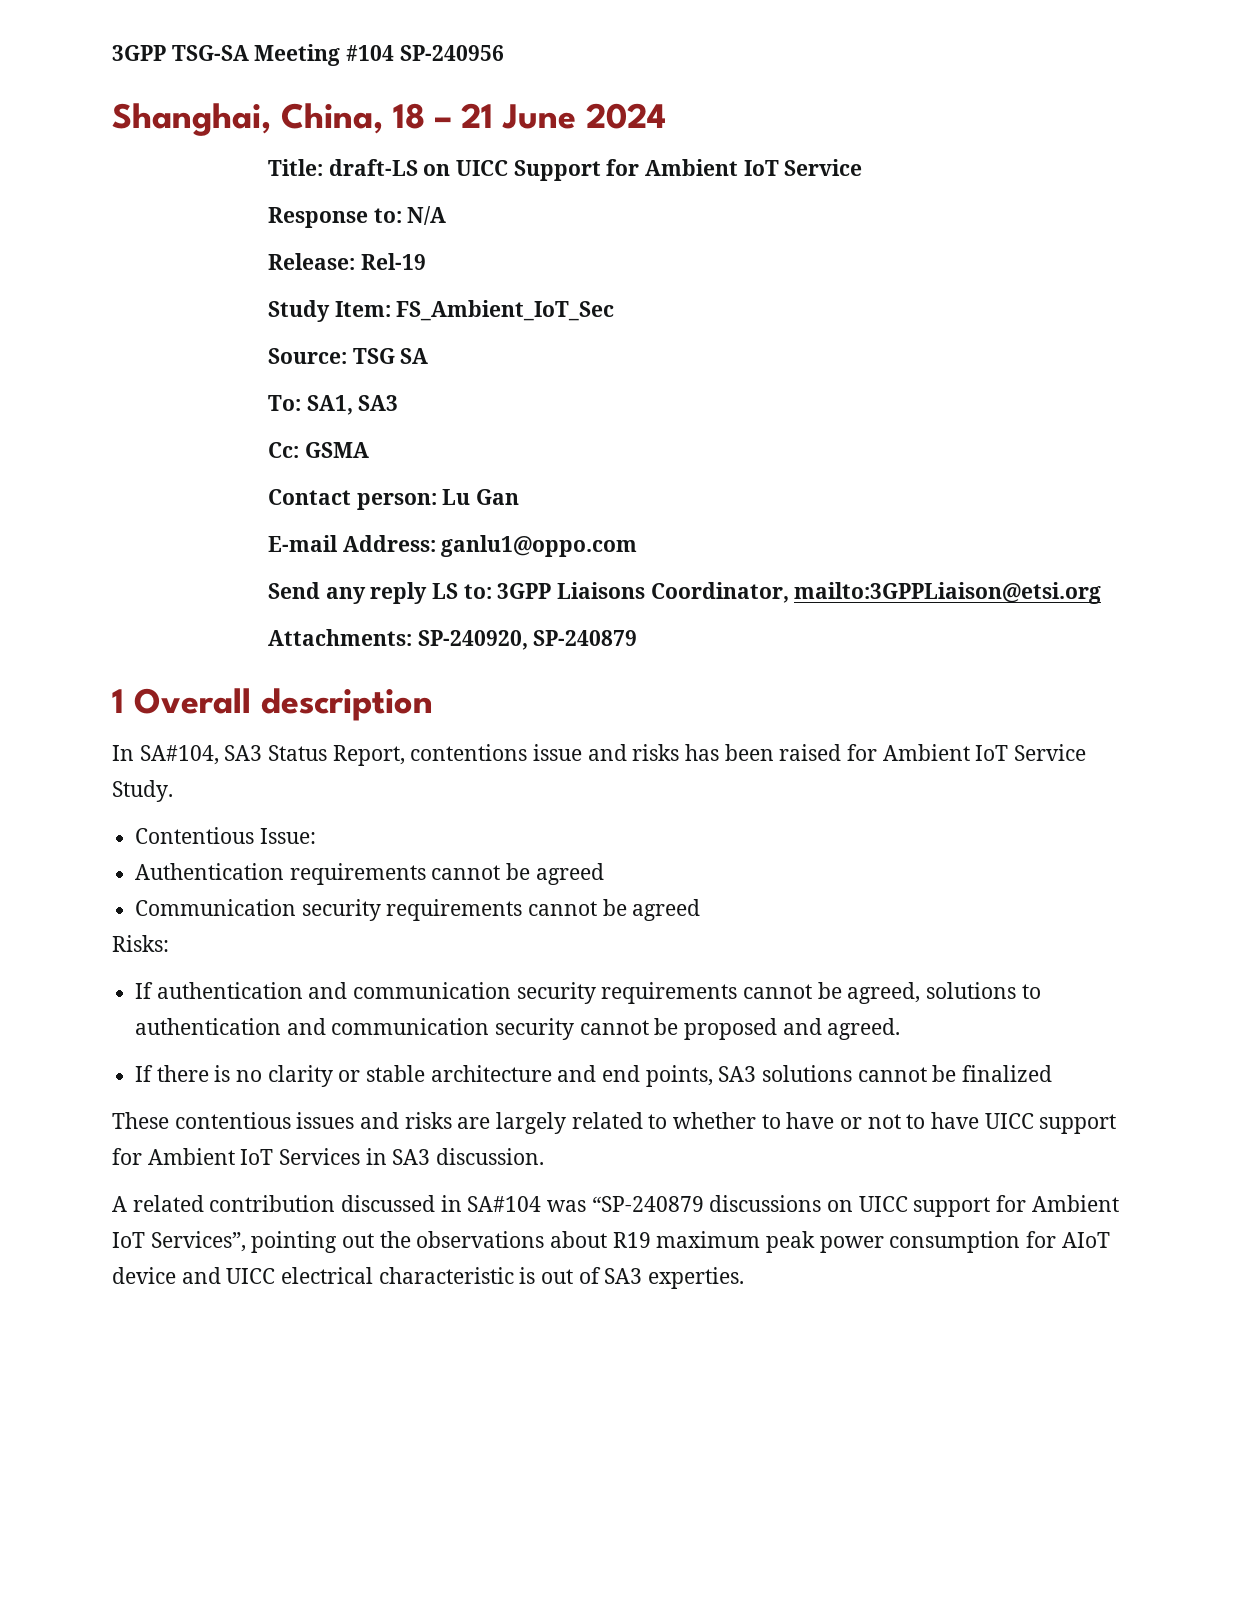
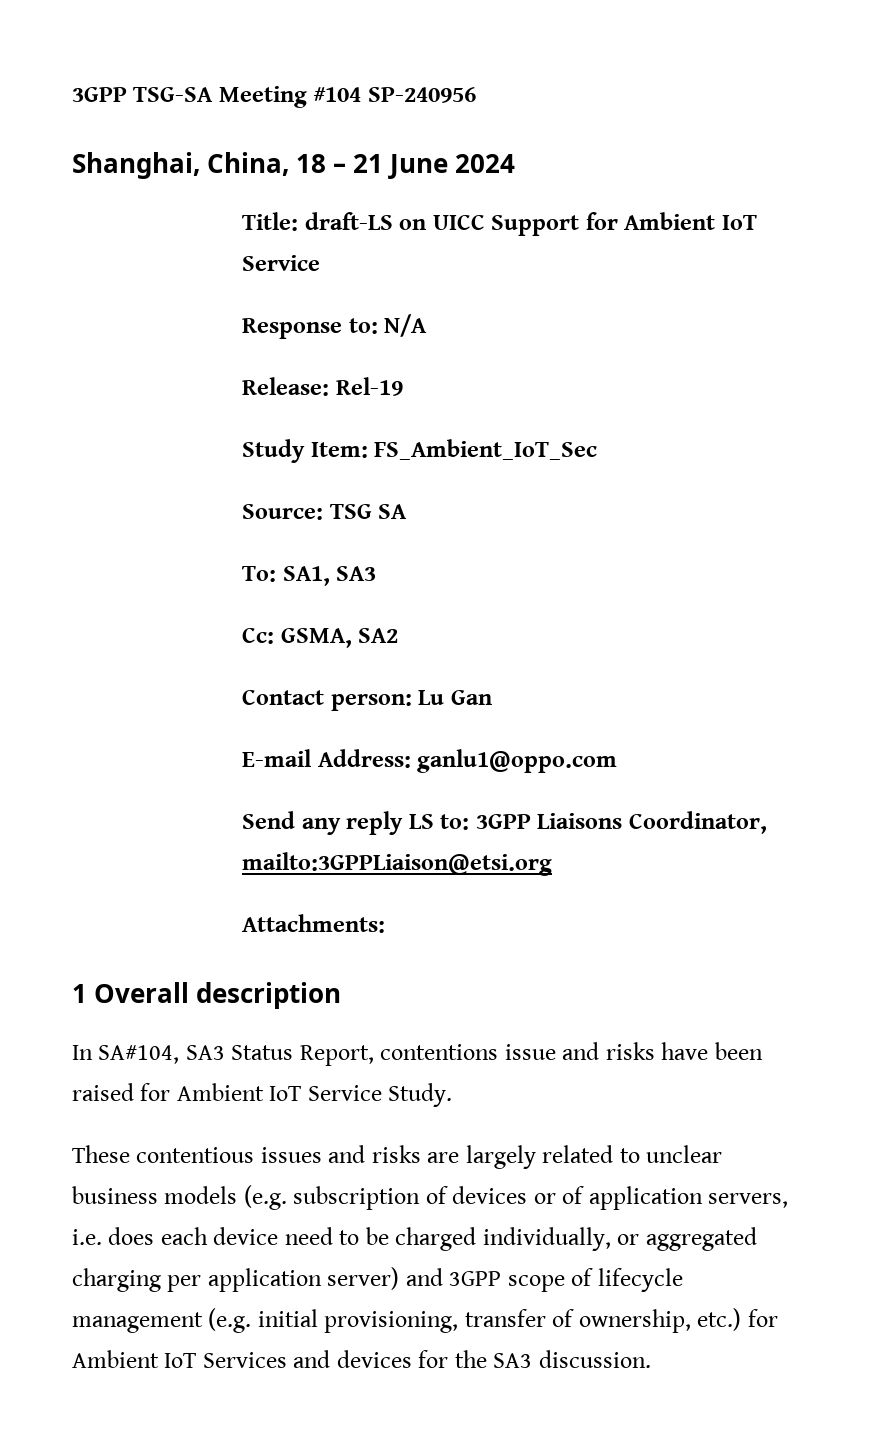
[304,442,369,458] GSMA -> [280,628,399,648] GSMA, SA2
[417,630,638,650] SP-240920, SP-240879 -> (386, 923) none
[685,744,720,761] has -> [661,1042,709,1060] have
[135,827,316,844] [135,863,604,885] [135,899,701,921] [112,935,169,952] [135,982,1041,1004] [135,1018,901,1040] [135,1065,1053,1087] // Contentious Issue: // Authentication requirements cannot be agreed // Communication security requirements cannot be agreed // Risks: // If authentication and communication security requirements cannot be agreed, solutions to authentication and communication security cannot be proposed and agreed. // If there is no clarity or stable architecture and end points, SA3 solutions cannot be finalized -> (453, 1095) none
[673,1112,1117,1134] [112,1148,545,1165] [112,1195,1119,1217] [112,1231,1110,1253] [112,1267,745,1289] whether to have or not to have UICC support for Ambient IoT Services in SA3 discussion. // A related contribution discussed in SA#104 was “SP-240879 discussions on UICC support for Ambient IoT Services”, pointing out the observations about R19 maximum peak power consumption for AIoT device and UICC electrical characteristic is out of SA3 experties. -> [646,1145,723,1163] [72,1185,789,1210] [72,1227,757,1251] [72,1267,683,1292] [72,1308,778,1333] [72,1350,651,1368] unclear business models (e.g. subscription of devices or of application servers, i.e. does each device need to be charged individually, or aggregated charging per application server) and 3GPP scope of lifecycle management (e.g. initial provisioning, transfer of ownership, etc.) for Ambient IoT Services and devices for the SA3 discussion.

